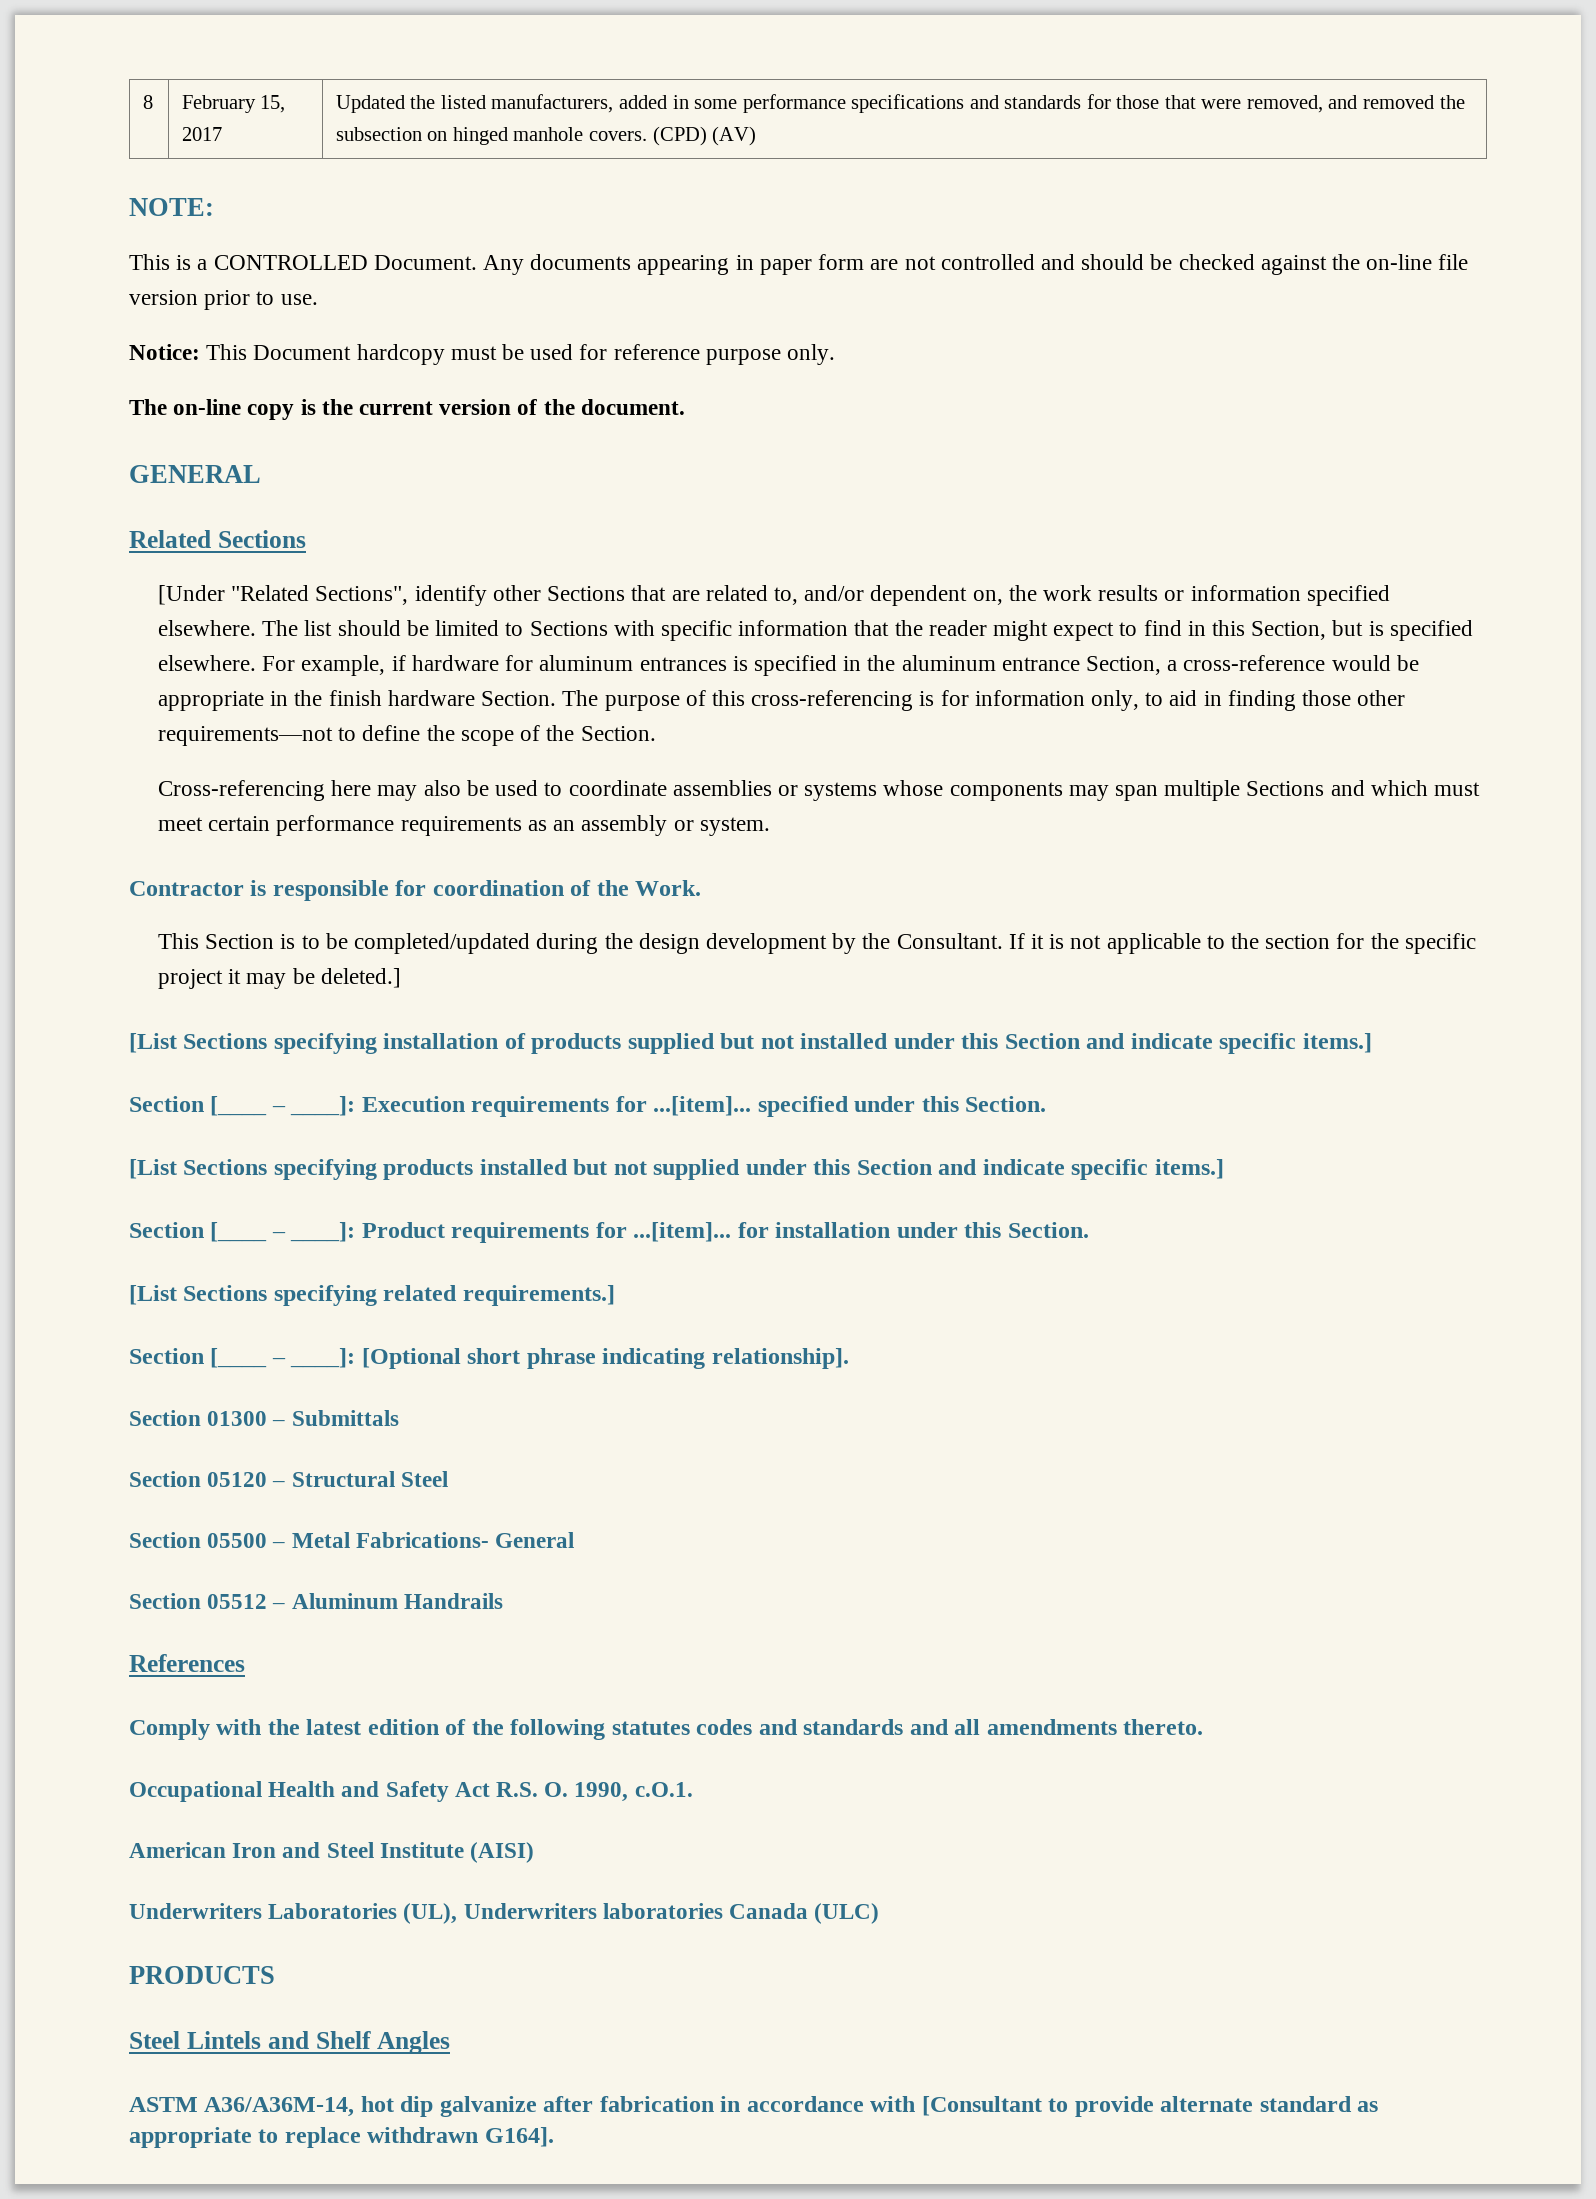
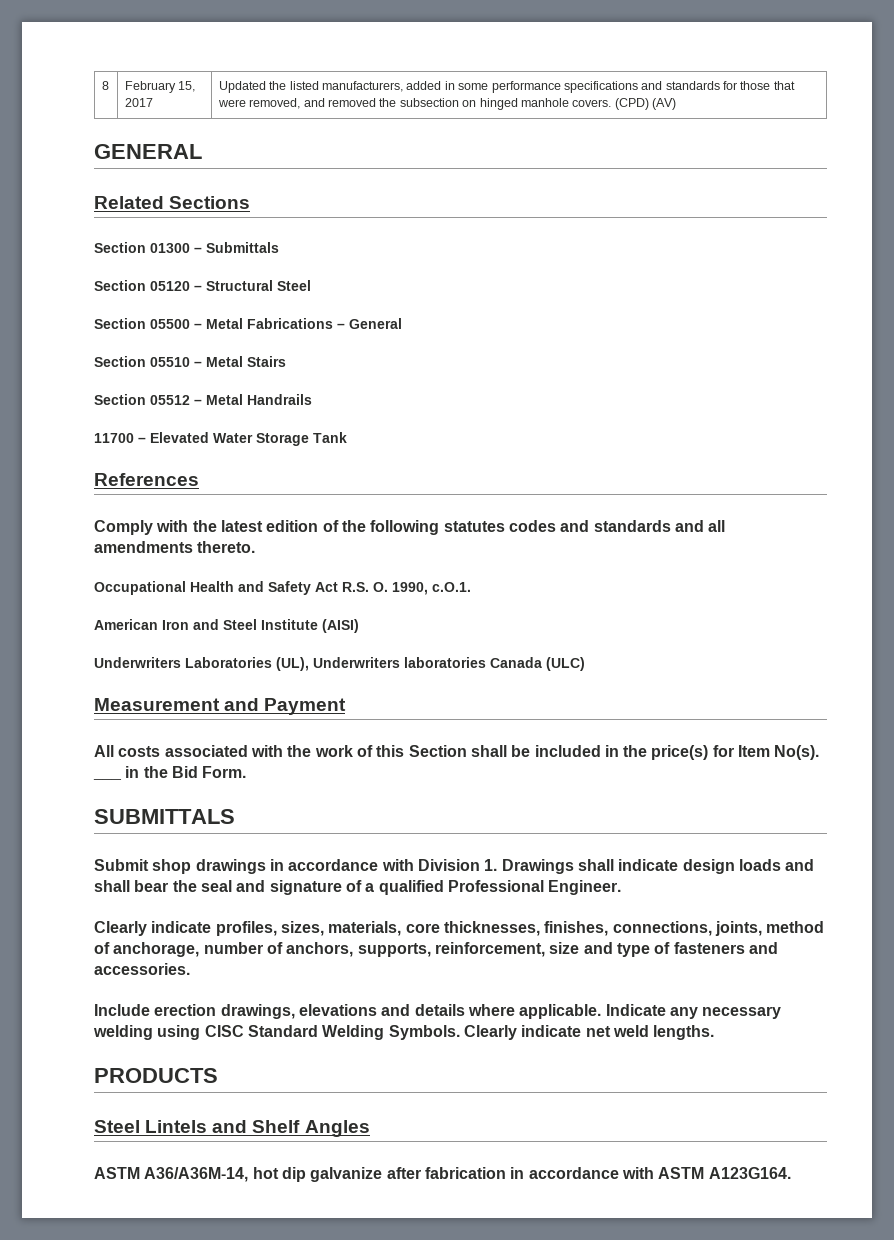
[129,198,214,216] [129,254,1469,275] [129,290,318,310] [129,344,836,365] [129,399,685,420] [129,465,261,483] [129,530,306,548] [158,585,1390,606] [158,620,1473,641] [158,655,1419,676] [158,690,1406,711] [158,725,656,746] [158,780,1481,801] [158,815,770,836] [129,880,702,901] [158,933,1476,954] [158,968,401,989] [129,1033,1372,1054] [129,1096,1047,1117] [129,1159,1224,1180] [129,1222,1089,1243] [129,1285,615,1306] [129,1348,849,1369] NOTE: // This is a CONTROLLED Document. Any documents appearing in paper form are not controlled and should be checked against the on-line file version prior to use. // Notice: This Document hardcopy must be used for reference purpose only. // The on-line copy is the current version of the document. // GENERAL // Related Sections // [Under "Related Sections", identify other Sections that are related to, and/or dependent on, the work results or information specified elsewhere. The list should be limited to Sections with specific information that the reader might expect to find in this Section, but is specified elsewhere. For example, if hardware for aluminum entrances is specified in the aluminum entrance Section, a cross-reference would be appropriate in the finish hardware Section. The purpose of this cross-referencing is for information only, to aid in finding those other requirements—not to define the scope of the Section. // Cross-referencing here may also be used to coordinate assemblies or systems whose components may span multiple Sections and which must meet certain performance requirements as an assembly or system. // Contractor is responsible for coordination of the Work. // This Section is to be completed/updated during the design development by the Consultant. If it is not applicable to the section for the specific project it may be deleted.] // [List Sections specifying installation of products supplied but not installed under this Section and indicate specific items.] // Section [____ – ____]: Execution requirements for ...[item]... specified under this Section. // [List Sections specifying products installed but not supplied under this Section and indicate specific items.] // Section [____ – ____]: Product requirements for ...[item]... for installation under this Section. // [List Sections specifying related requirements.] // Section [____ – ____]: [Optional short phrase indicating relationship]. -> [94,144,202,159] [94,196,251,209] GENERAL // Related Sections
[355,1532,489,1548] Fabrications- -> [247,318,345,329] Fabrications –
(575, 1540) none -> [94,356,286,367] // Section 05510 – Metal Stairs
[291,1593,398,1609] Aluminum -> [206,394,243,405] Metal
(503, 1601) none -> [94,432,347,446] // 11700 – Elevated Water Storage Tank
(880, 1913) none -> [94,698,347,715] [94,745,820,760] [93,778,122,780] [125,766,247,778] [94,809,235,824] [94,859,815,874] [94,880,622,895] [94,921,825,936] [94,942,778,957] [94,963,190,975] [94,1004,782,1019] [93,1025,715,1040] // Measurement and Payment // All costs associated with the work of this Section shall be included in the price(s) for Item No(s). ___ in the Bid Form. // SUBMITTALS // Submit shop drawings in accordance with Division 1. Drawings shall indicate design loads and shall bear the seal and signature of a qualified Professional Engineer. // Clearly indicate profiles, sizes, materials, core thicknesses, finishes, connections, joints, method of anchorage, number of anchors, supports, reinforcement, size and type of fasteners and accessories. // Include erection drawings, elevations and details where applicable. Indicate any necessary welding using CISC Standard Welding Symbols. Clearly indicate net weld lengths.
[921,2096,1379,2117] [129,2127,554,2148] [Consultant to provide alternate standard as appropriate to replace withdrawn G164]. -> [658,1167,791,1179] ASTM A123G164.

